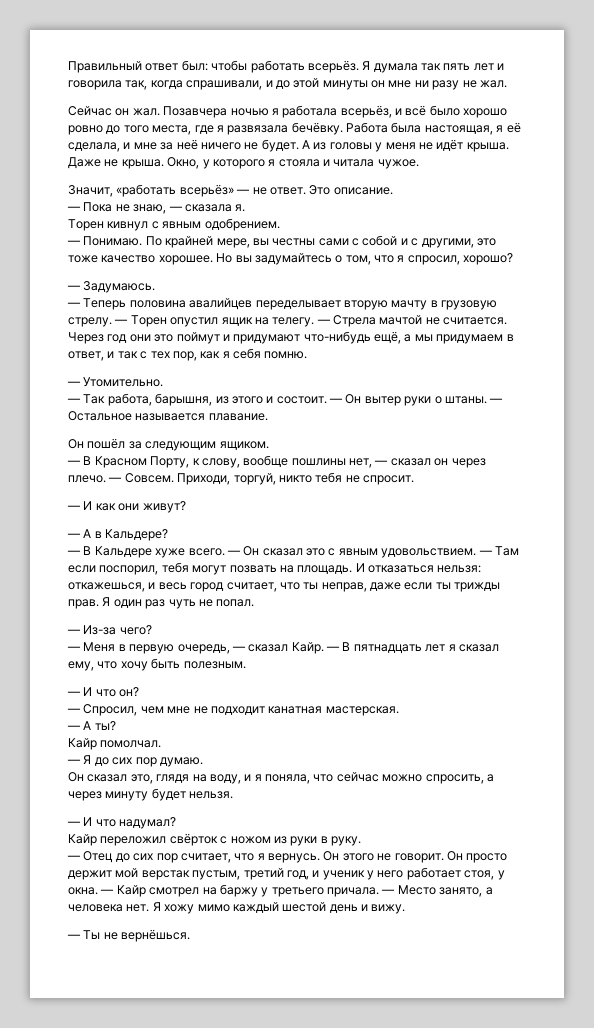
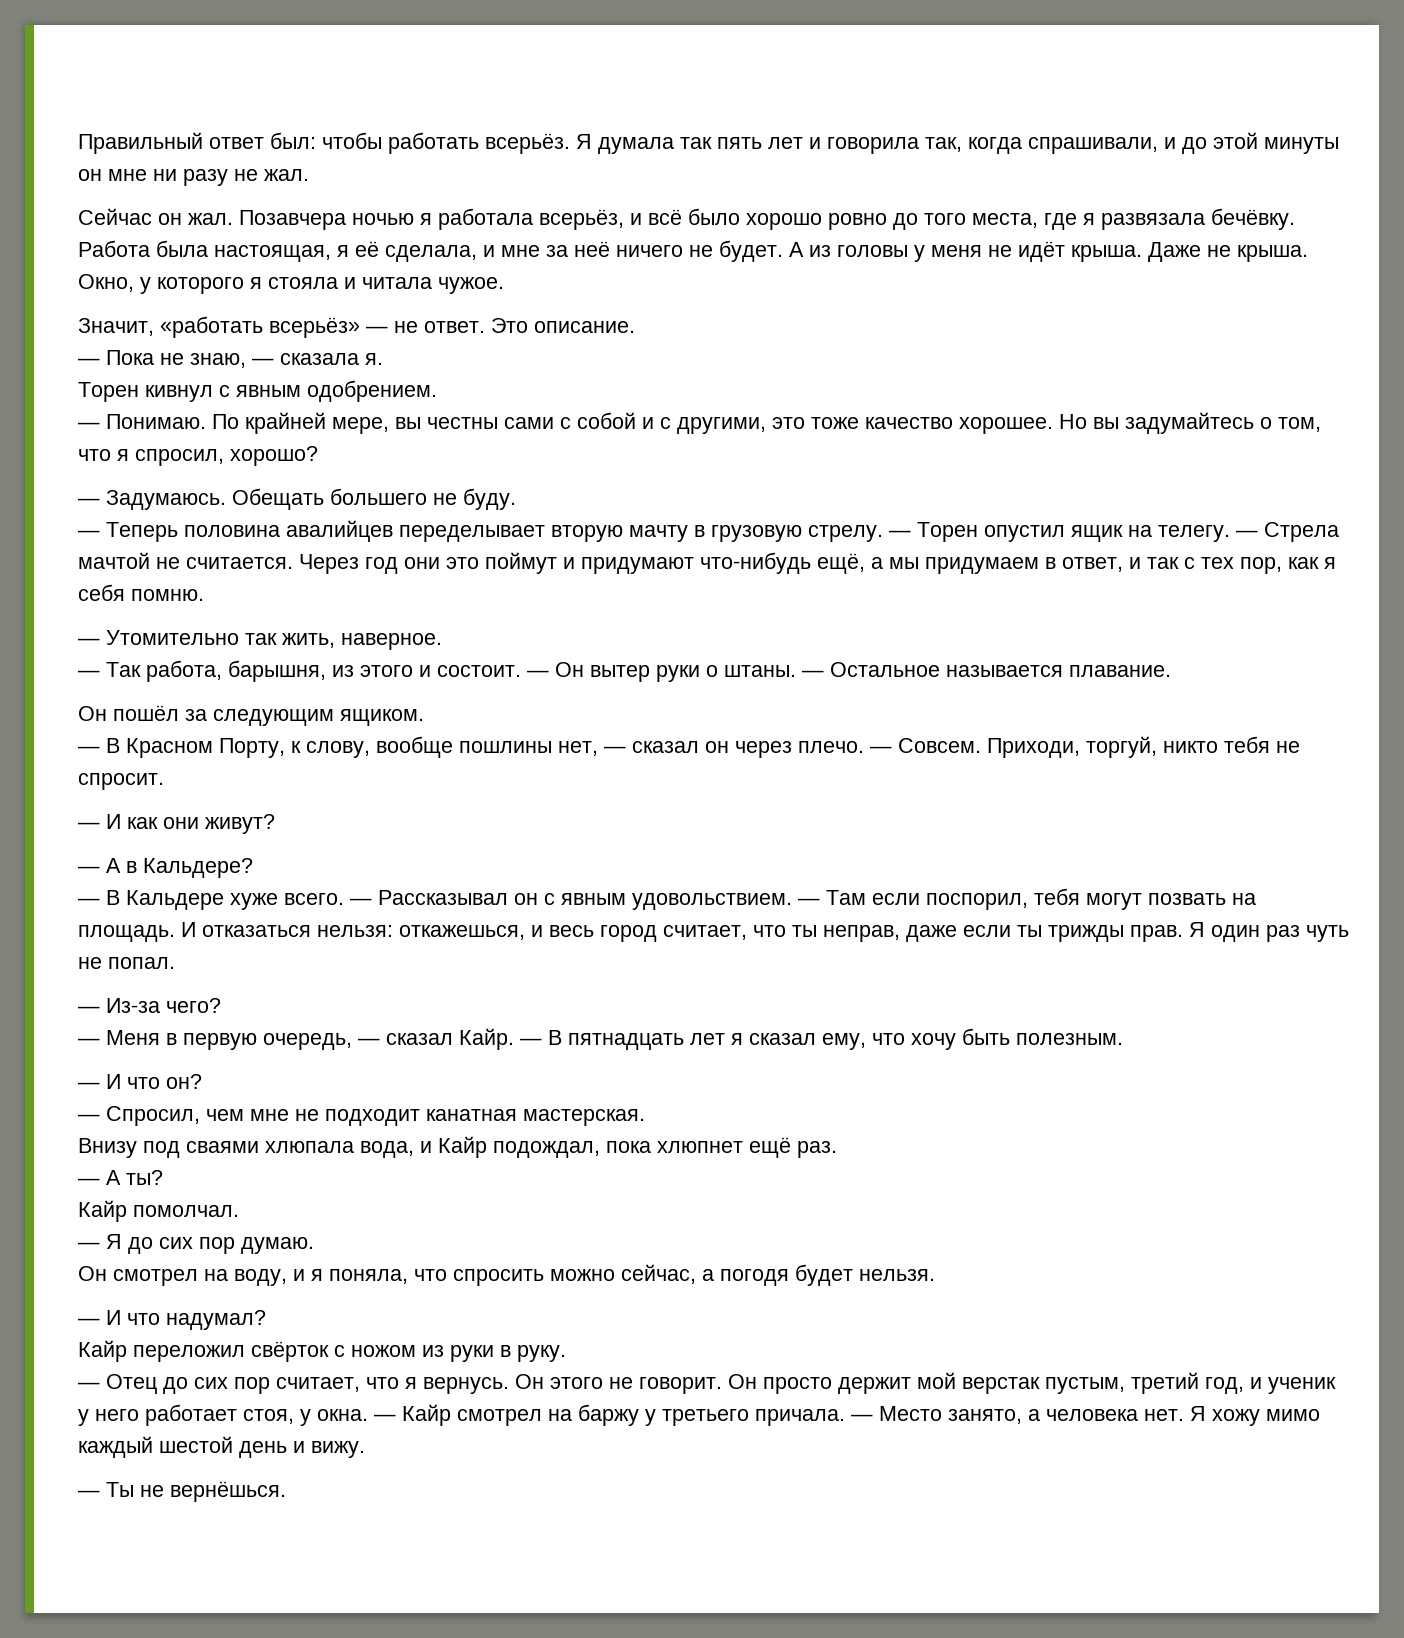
(156, 287) none -> [232,488,516,510] Обещать большего не буду.
[83,377,164,387] Утомительно. -> [106,630,442,650] Утомительно так жить, наверное.
[243,546,325,556] Он сказал это -> [378,890,538,905] Рассказывал он
(399, 711) none -> [78,1136,837,1158] // Внизу под сваями хлюпала вода, и Кайр подождал, пока хлюпнет ещё раз.
[87,774,190,784] сказал это, глядя -> [113,1269,198,1286] смотрел
[336,772,494,784] [68,791,149,801] сейчас можно спросить, а через минуту -> [453,1264,789,1286] спросить можно сейчас, а погодя

